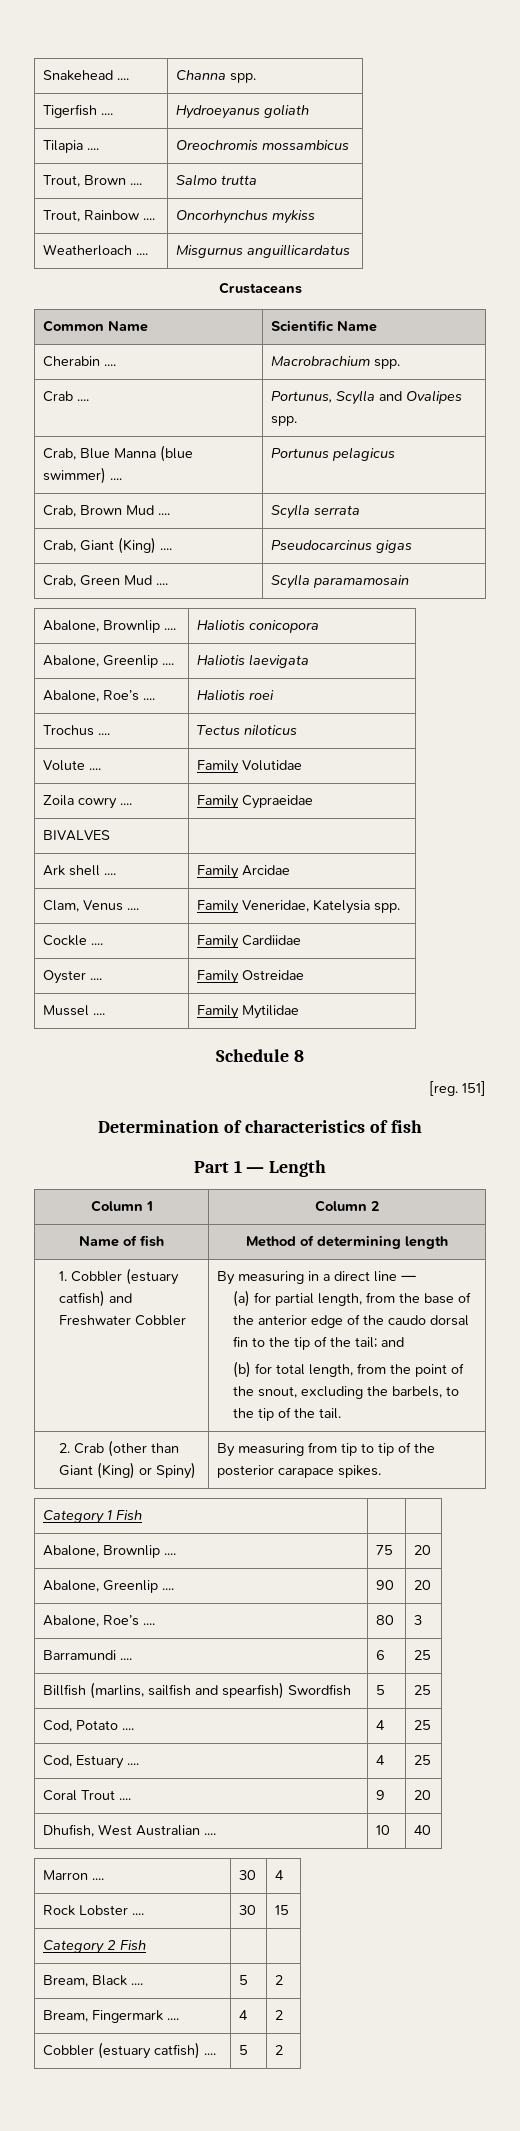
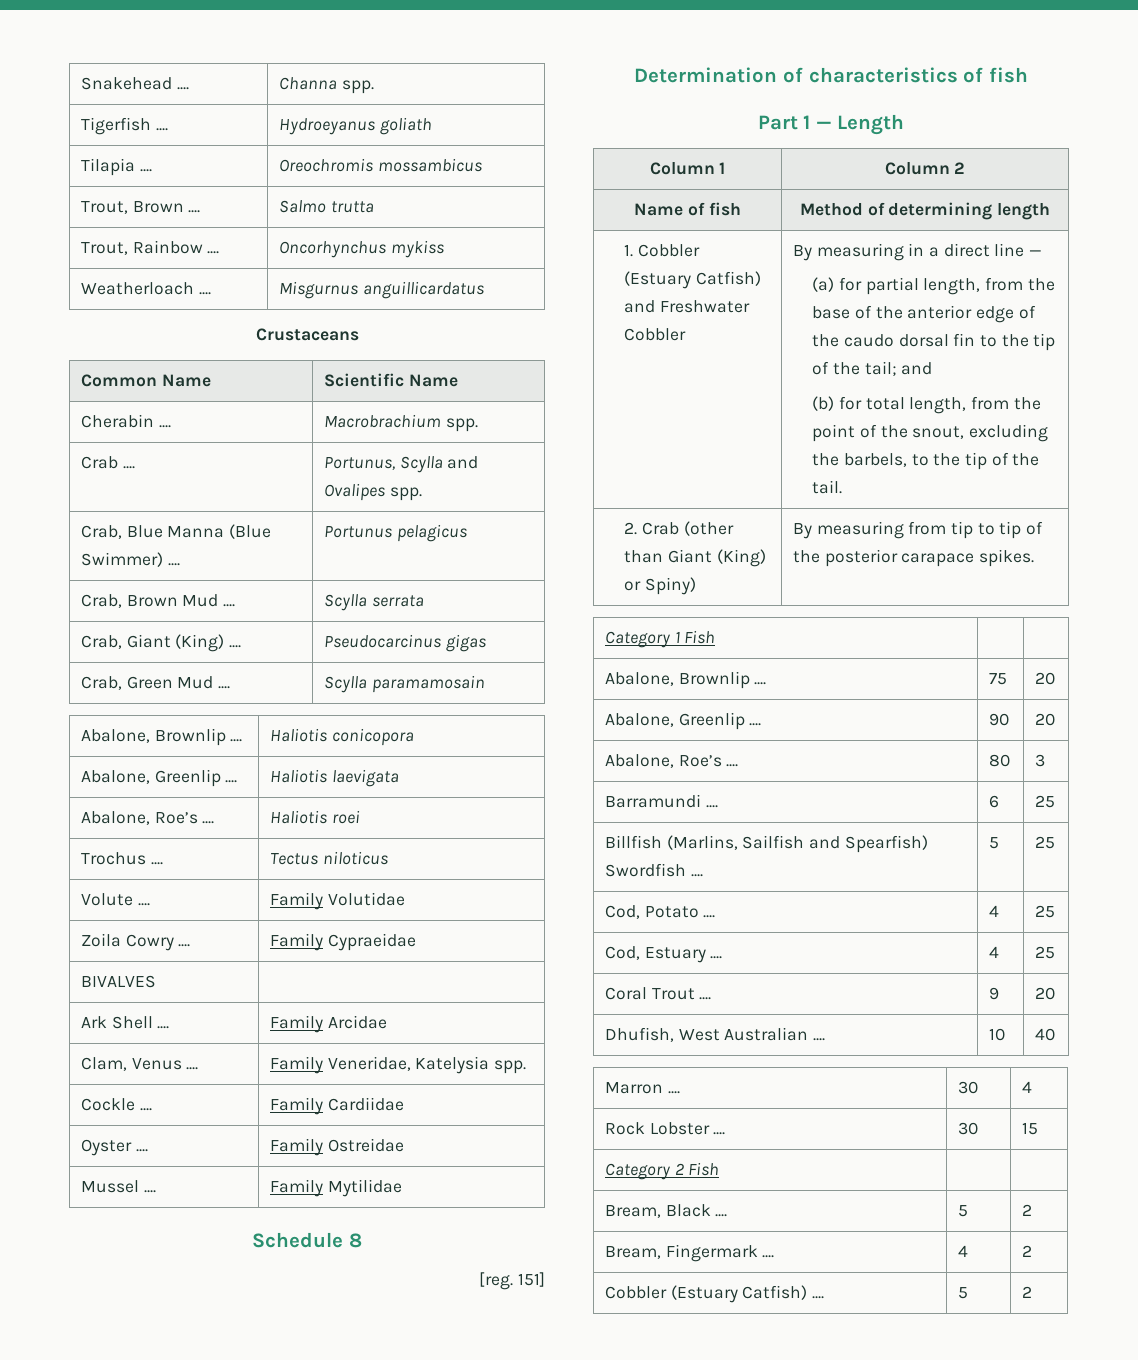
[160,445,194,462] [43,467,107,484] (blue swimmer) -> [229,524,272,539] [80,552,163,567] (Blue Swimmer)
[78,797,118,809] cowry -> [125,934,174,951] Cowry
[69,865,101,876] shell -> [111,1016,153,1029] Shell
[126,1268,180,1285] [59,1290,106,1307] (estuary catfish) -> [624,271,761,289] (Estuary Catfish)
[90,1682,285,1699] (marlins, sailfish and spearfish) -> [666,835,928,853] (Marlins, Sailfish and Spearfish)
(352, 1690) none -> [690,874,703,877] ....
[98,2042,201,2059] (estuary catfish) -> [670,1285,808,1303] (Estuary Catfish)

